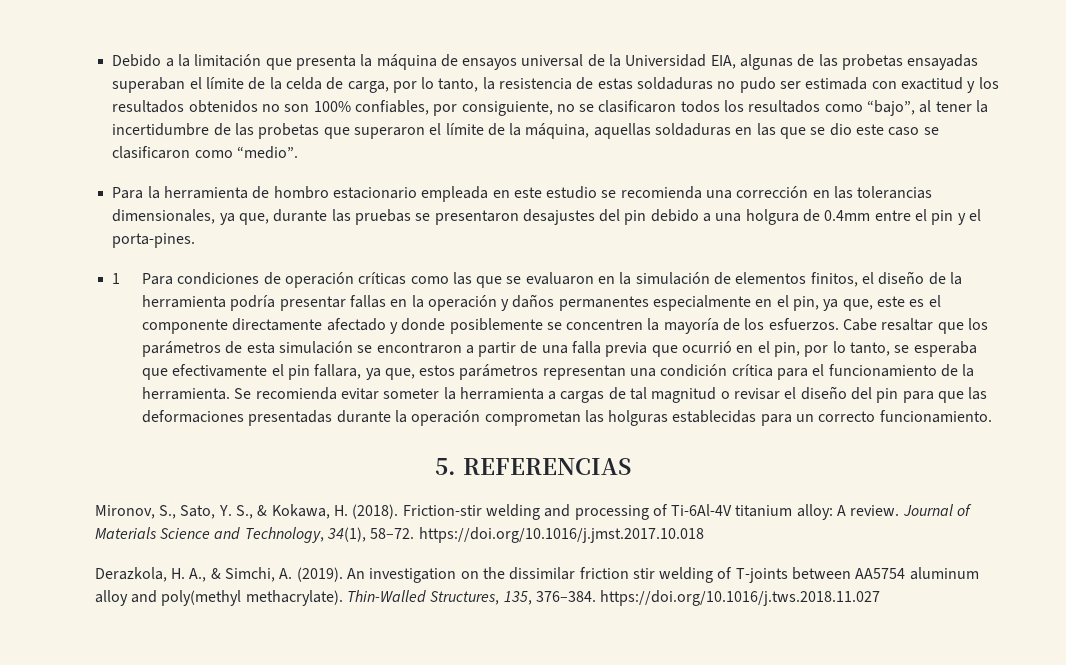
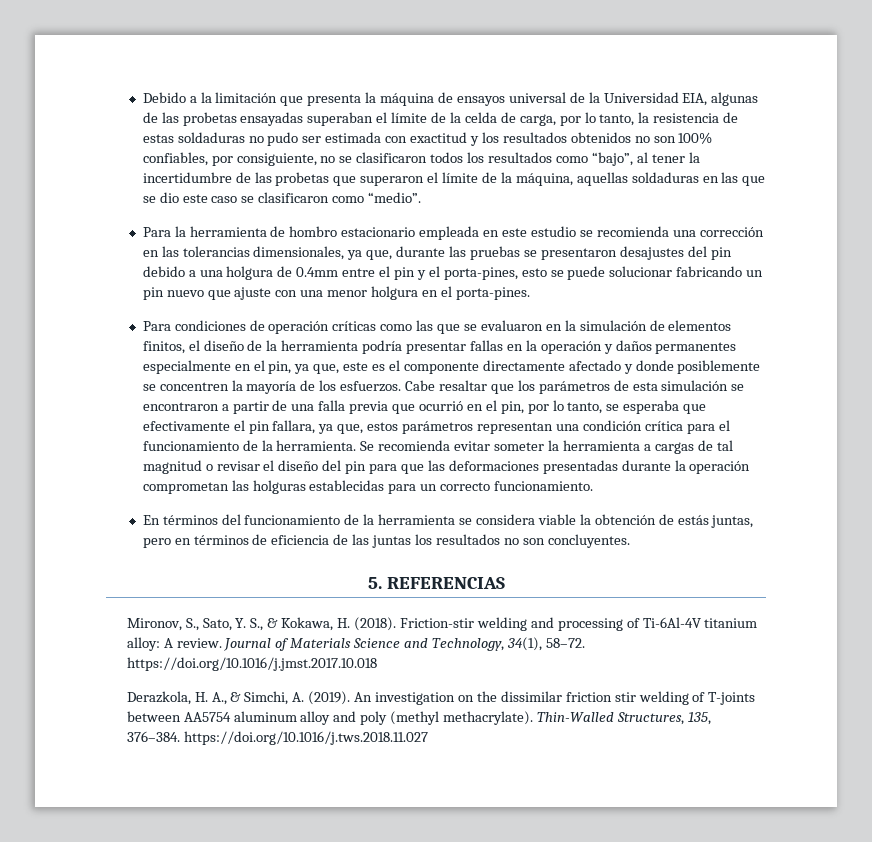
(981, 215) none -> [443,266,764,280] [142,286,452,300] porta-pines, esto se puede solucionar fabricando un pin nuevo que ajuste con una menor holgura en el
[112,273,121,284] 1 -> (530, 293) none
(992, 416) none -> [142,514,754,528] [142,534,630,548] // En términos del funcionamiento de la herramienta se considera viable la obtención de estás juntas, pero en términos de eficiencia de las juntas los resultados no son concluyentes.
[161,590,242,606] poly(methyl -> [360,711,440,725] poly (methyl

